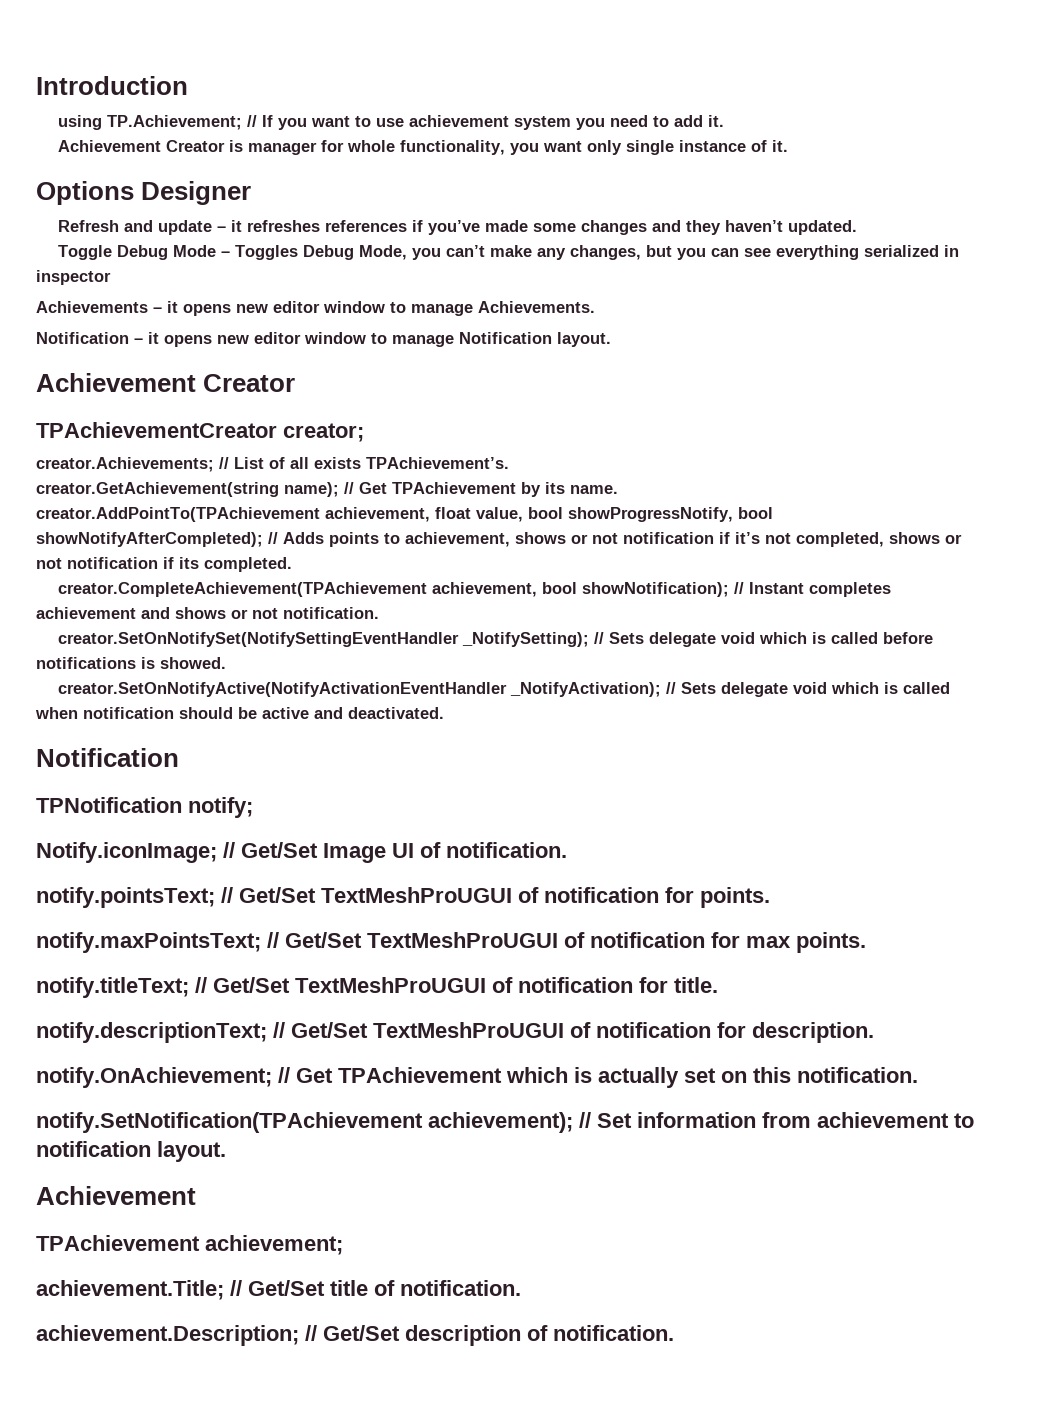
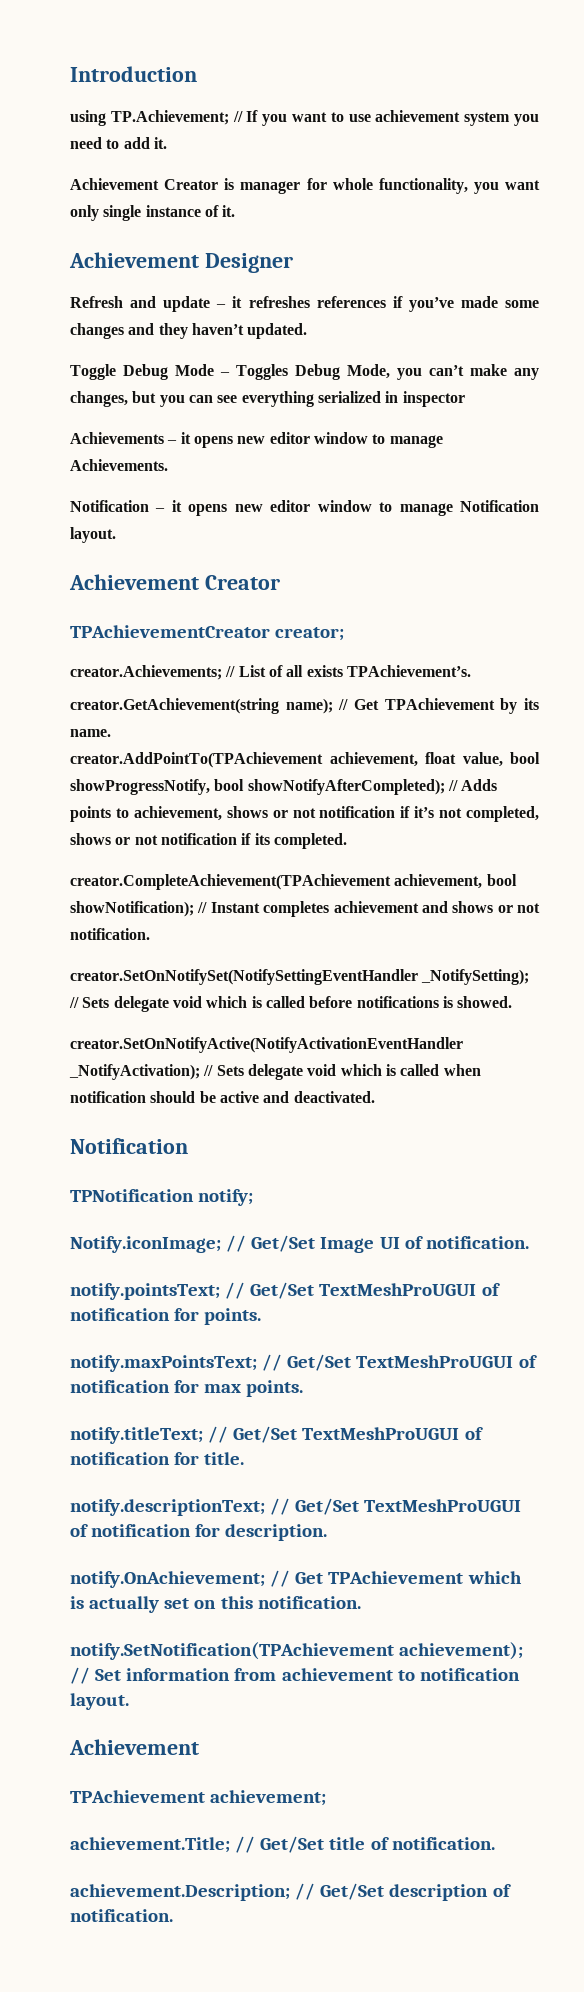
[36,181,134,205] Options -> [69,252,199,268] Achievement

